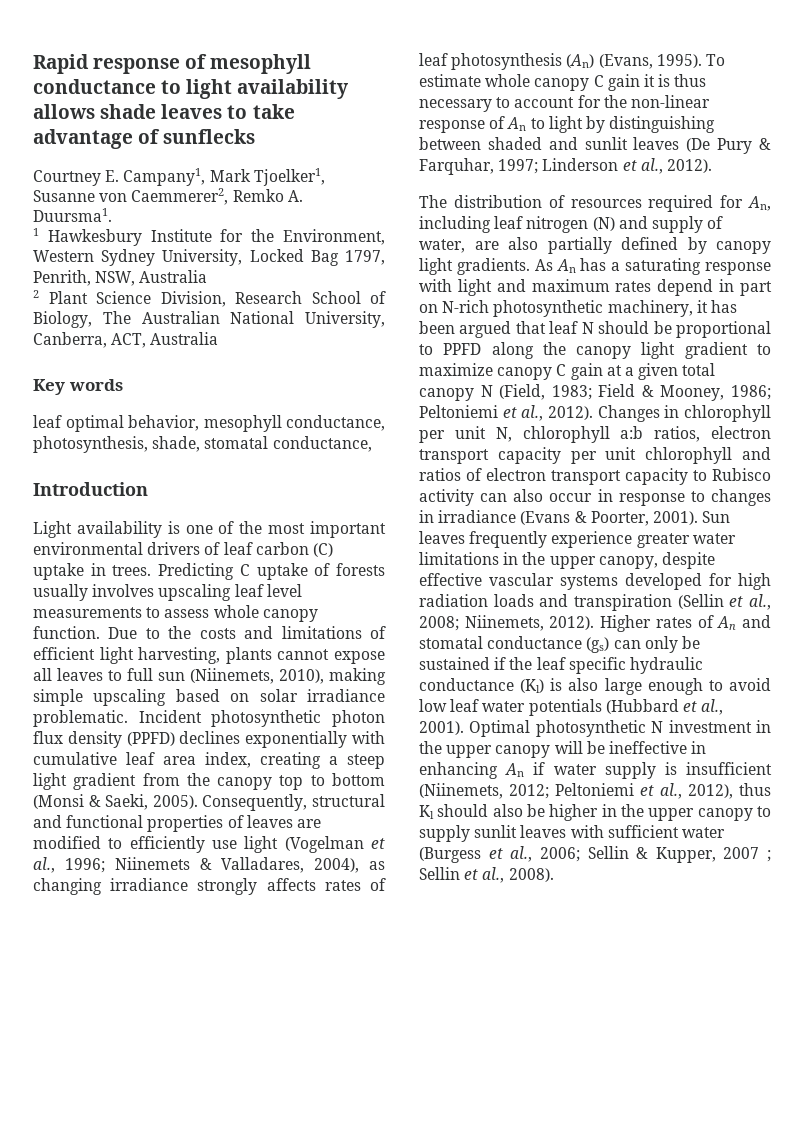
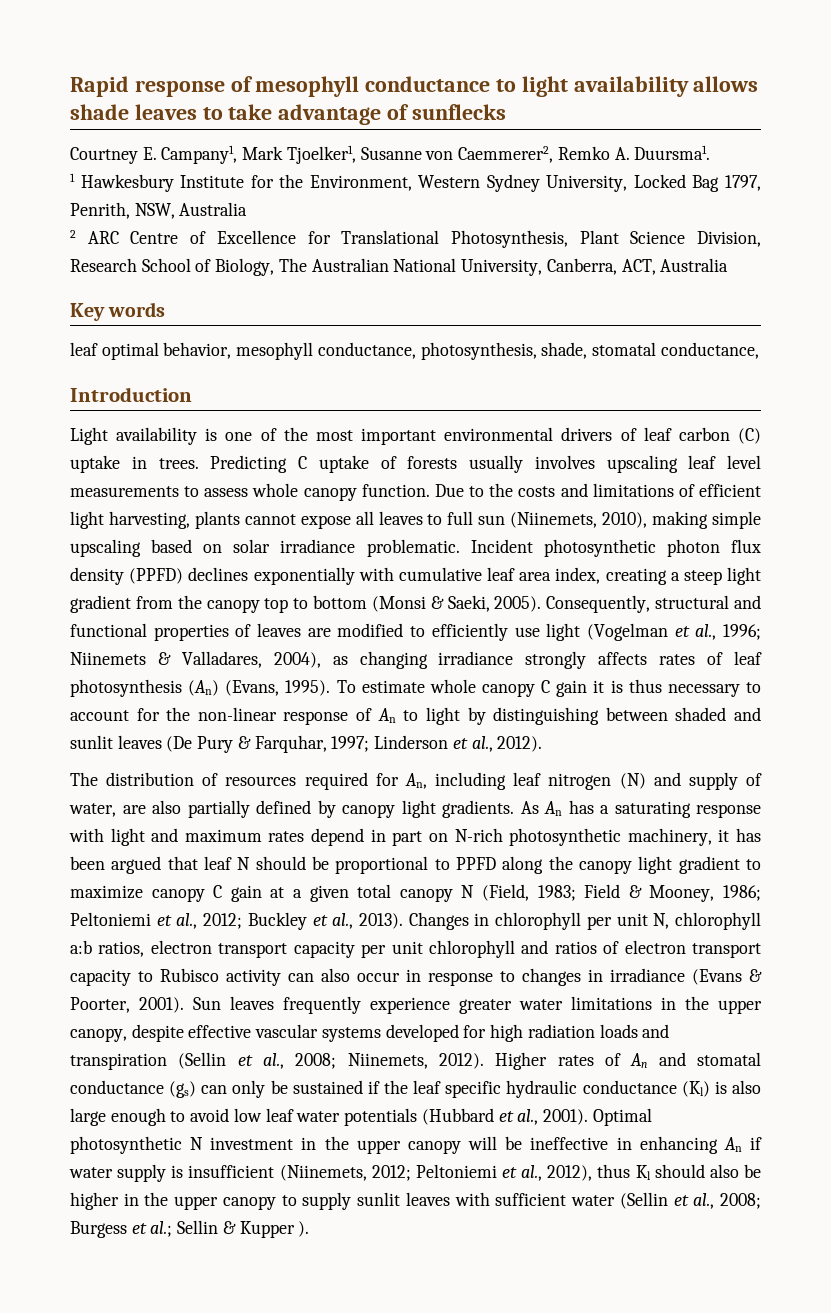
(39, 294) none -> [87,230,568,248] ARC Centre of Excellence for Translational Photosynthesis,
[548,406,593,420] 2012). -> [203,912,404,930] 2012; Buckley et al., 2013).
[419,846,771,863] [419,867,554,883] (Burgess et al., 2006; Sellin & Kupper, 2007 ; Sellin et al., 2008). -> [619,1192,762,1209] [70,1220,310,1238] (Sellin et al., 2008; Burgess et al.; Sellin & Kupper ).

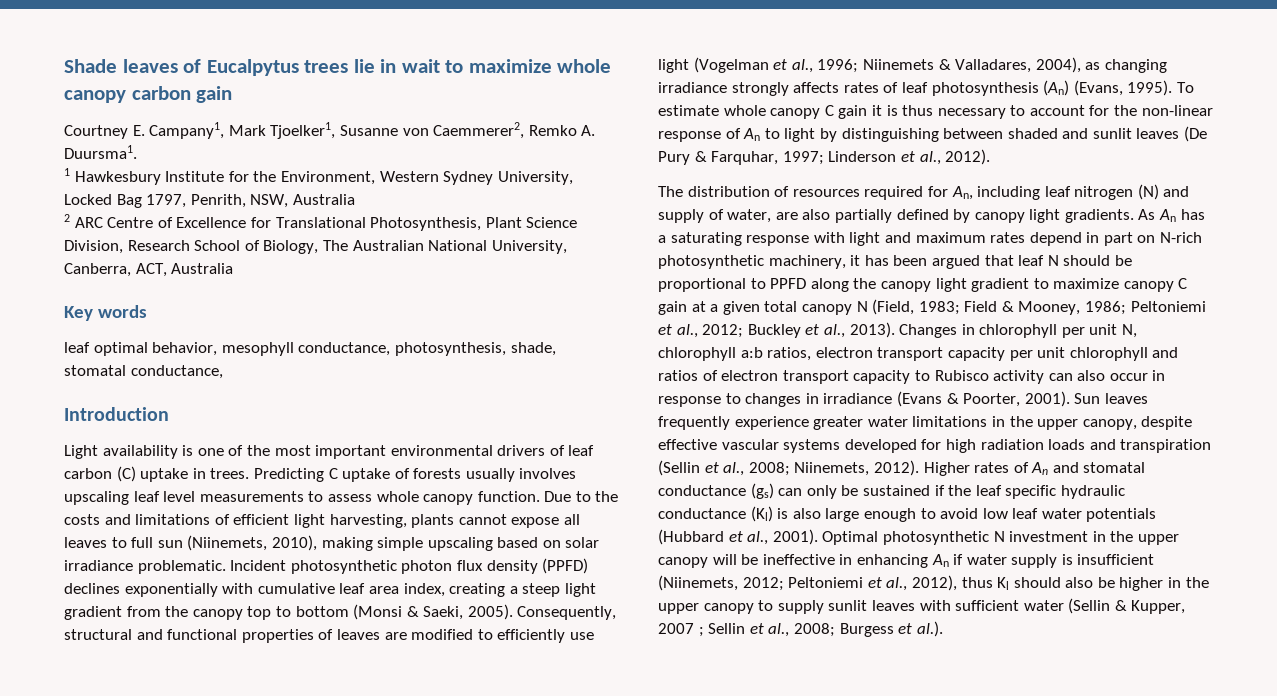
[70,76,759,97] [70,104,506,125] Rapid response of mesophyll conductance to light availability allows shade leaves to take advantage of sunflecks -> [64,59,612,76] [64,86,233,103] Shade leaves of Eucalpytus trees lie in wait to maximize whole canopy carbon gain
(668, 1200) none -> [1114,600,1186,614] [658,623,746,637] & Kupper, 2007 ; Sellin
[150,1220,310,1238] al.; Sellin & Kupper ). -> [916,621,943,637] al.).

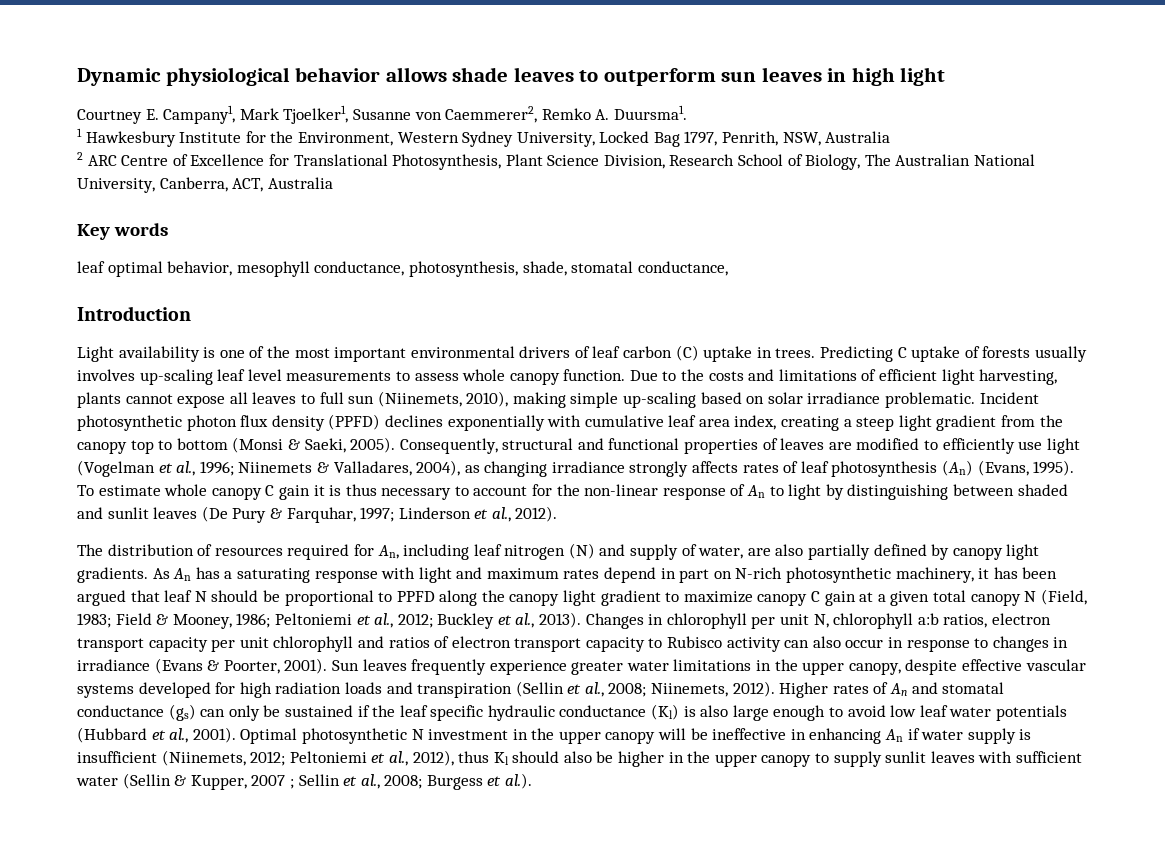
[64,59,612,76] [64,86,233,103] Shade leaves of Eucalpytus trees lie in wait to maximize whole canopy carbon gain -> [77,67,946,86] Dynamic physiological behavior allows shade leaves to outperform sun leaves in high light
[64,491,129,505] upscaling -> [139,369,213,385] up-scaling
[427,537,493,551] upscaling -> [623,392,697,408] up-scaling

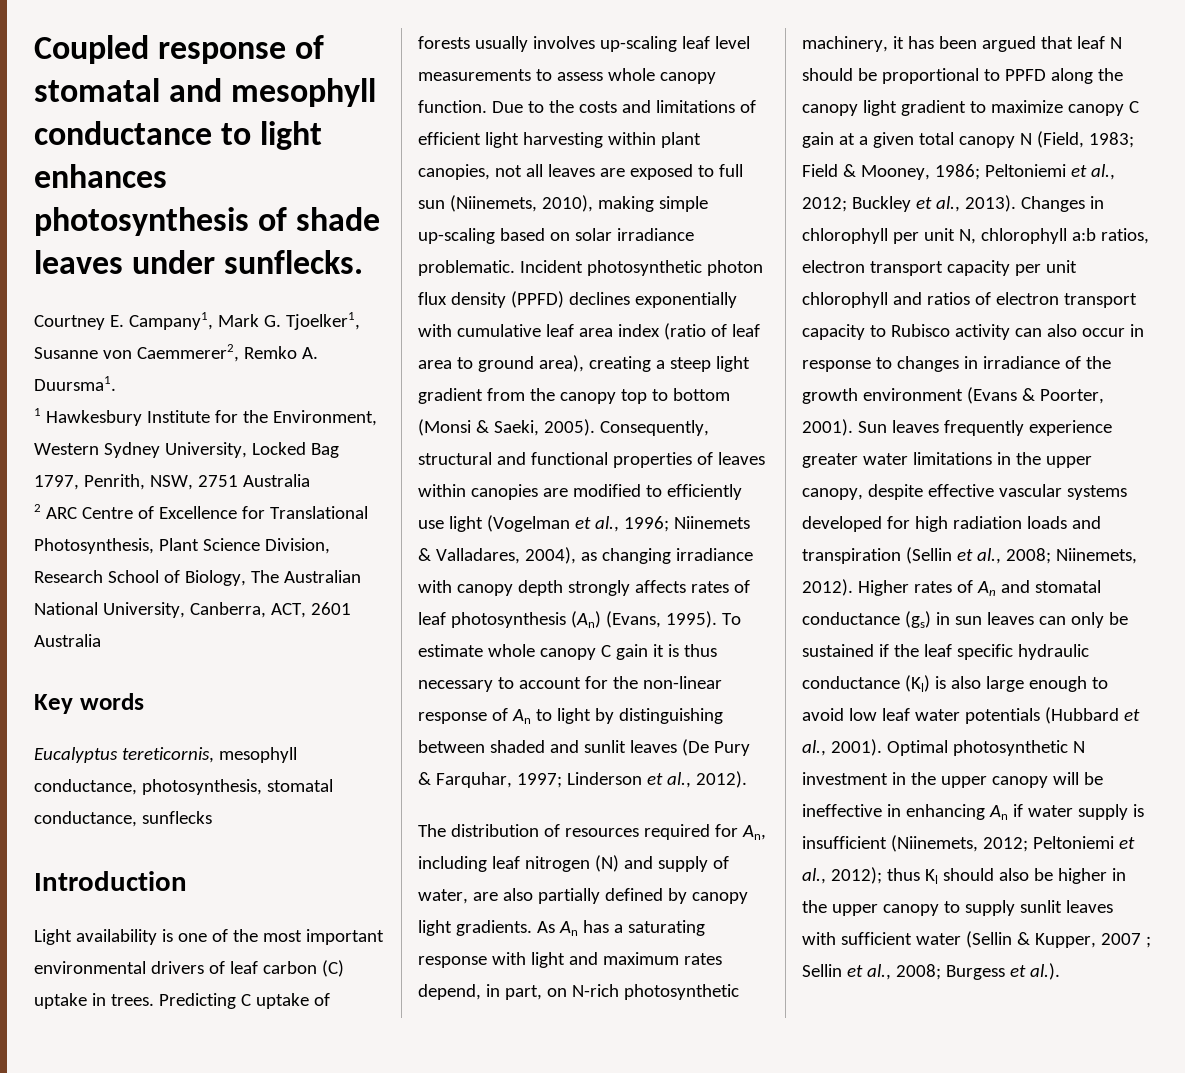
[77,67,946,86] Dynamic physiological behavior allows shade leaves to outperform sun leaves in high light -> [34,35,325,64] [34,78,377,107] [34,121,323,150] [34,164,167,188] [34,207,381,236] [34,250,364,274] Coupled response of stomatal and mesophyll conductance to light enhances photosynthesis of shade leaves under sunflecks.
(279, 114) none -> [263,315,281,327] G.
(821, 139) none -> [197,475,238,487] 2751
(264, 185) none -> [310,602,351,615] 2601
[77,261,233,277] leaf optimal behavior, -> [34,747,214,763] Eucalyptus tereticornis,
[522,261,567,276] shade, -> (262, 787) none
(728, 268) none -> [141,811,212,824] sunflecks
[979,369,1058,385] [77,392,297,408] harvesting, plants cannot expose all leaves -> [522,132,701,148] [418,164,693,180] harvesting within plant canopies, not all leaves are exposed
[734,415,777,430] index, -> [617,323,760,340] [418,355,584,372] index (ratio of leaf area to ground area),
(825, 444) none -> [418,484,538,500] within canopies
(625, 467) none -> [418,580,563,596] with canopy depth
[604,567,710,583] depend in part -> [418,984,542,1000] depend, in part,
(150, 665) none -> [1064,356,1111,369] [802,388,963,404] of the growth environment
(196, 712) none -> [935,612,1034,625] in sun leaves
[412,750,454,766] 2012), -> [830,867,882,884] 2012);

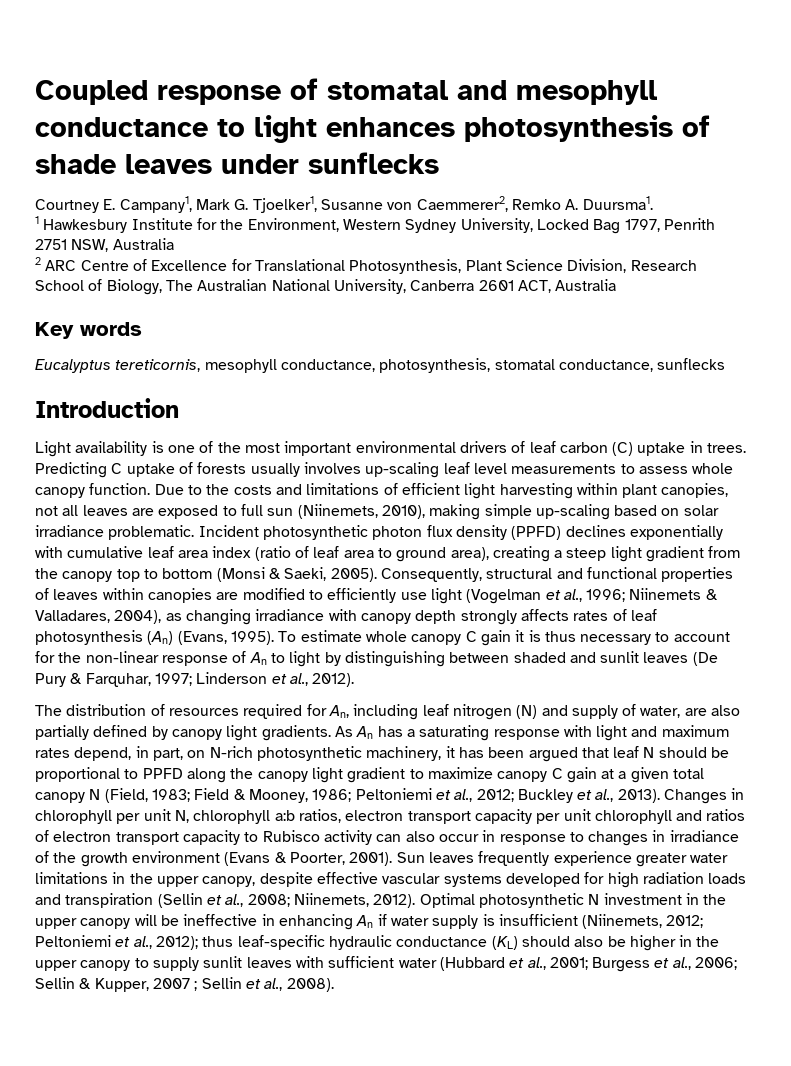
[224,250,364,274] sunflecks. -> [308,152,439,174] sunflecks
[83,474,238,490] Penrith, NSW, 2751 -> [663,218,715,230] [35,239,109,252] Penrith 2751 NSW,
[189,602,351,618] Canberra, ACT, 2601 -> [410,280,551,293] Canberra 2601 ACT,
[857,580,1101,596] [802,611,1128,628] [802,644,1089,660] [802,675,1108,692] [802,707,1140,724] [802,739,882,756] Higher rates of An and stomatal conductance (gs) in sun leaves can only be sustained if the leaf specific hydraulic conductance (Kl) is also large enough to avoid low leaf water potentials (Hubbard et al., 2001). -> (416, 901) none
[924,869,938,884] Kl -> [237,935,518,950] leaf-specific hydraulic conductance (KL)
[965,931,1012,948] (Sellin -> [439,957,738,972] [35,977,75,989] (Hubbard et al., 2001; Burgess et al., 2006; Sellin
[895,963,1060,980] 2008; Burgess et al.). -> [286,978,334,992] 2008).

